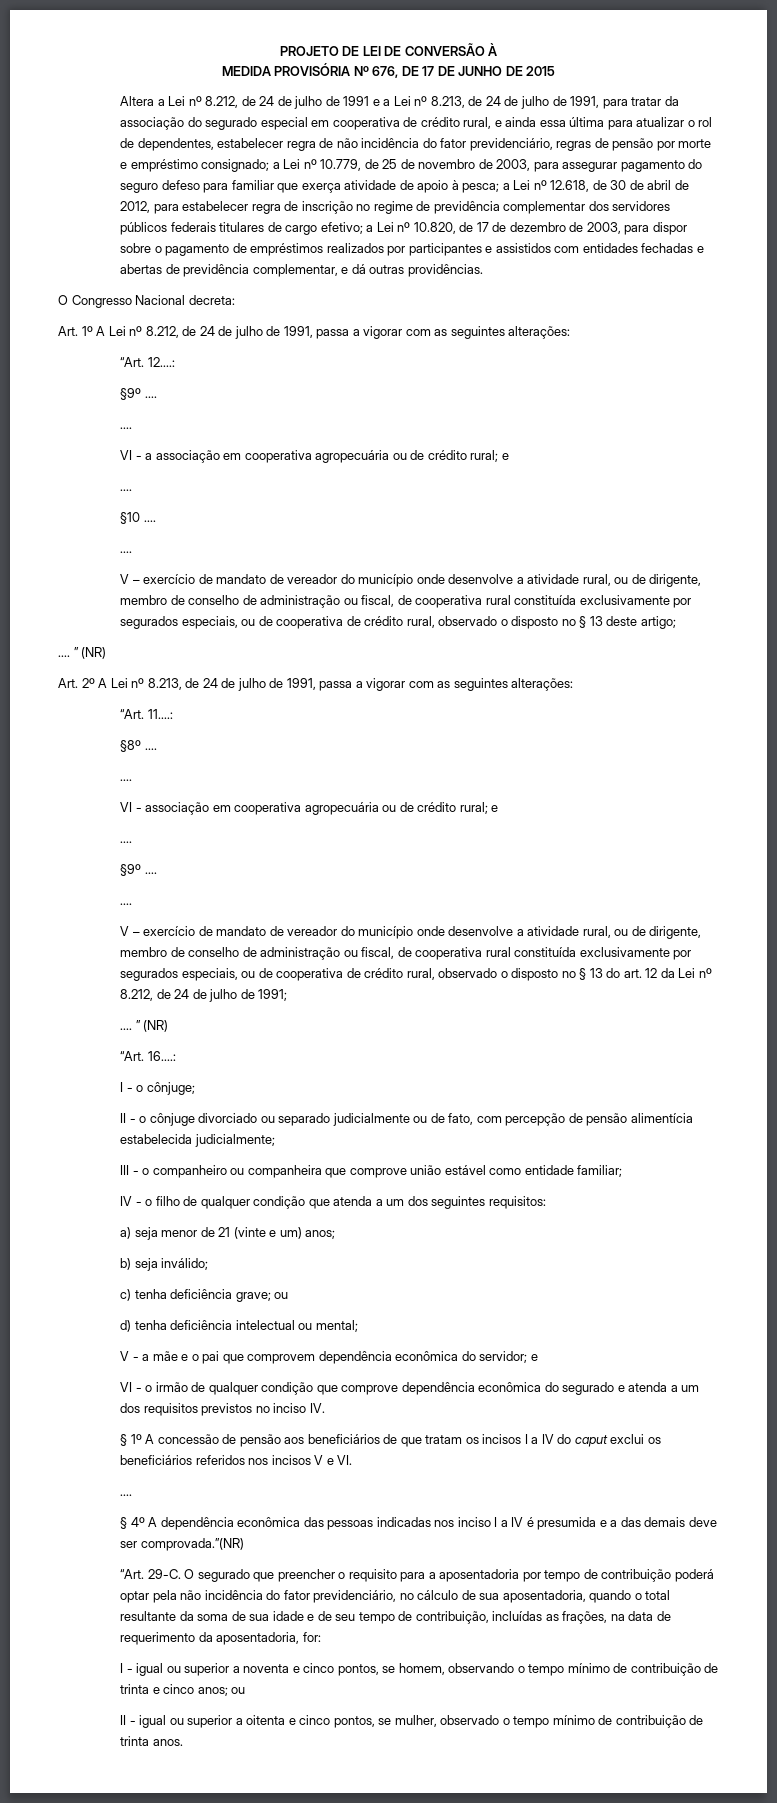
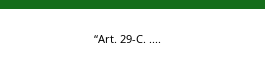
[279,43,498,56] [221,63,556,78] [120,96,679,109] [120,117,713,130] [120,138,712,151] [120,159,703,172] [120,180,690,193] [120,201,671,214] [120,222,687,235] [120,243,704,256] [120,264,483,277] [58,295,235,308] [58,326,571,339] [120,357,175,367] [120,388,157,400] [120,427,133,429] [120,450,509,463] [120,489,133,491] [120,512,156,524] [120,551,133,553] [120,574,702,587] [120,595,692,608] [120,616,676,629] [58,647,107,659] [58,678,574,691] [120,709,173,719] [120,740,157,752] [120,779,133,781] [120,802,499,815] [120,841,133,843] [120,864,157,876] [120,903,133,905] [120,926,702,939] [120,947,692,960] [120,968,713,981] [120,989,288,1002] [120,1020,169,1032] [120,1051,176,1061] [120,1082,195,1095] [120,1113,693,1126] [120,1134,275,1147] [120,1165,623,1178] [120,1196,546,1209] [120,1227,336,1240] [120,1258,209,1271] [120,1289,289,1302] [120,1320,358,1332] [120,1351,538,1364] [120,1382,700,1395] [120,1403,325,1416] [120,1434,662,1447] [120,1455,353,1465] [120,1494,133,1496] [120,1517,718,1530] [120,1538,244,1551] [120,1569,714,1582] [120,1590,671,1603] [120,1611,671,1624] [120,1632,321,1645] [120,1663,719,1676] [120,1684,246,1696] [120,1715,704,1728] [120,1736,183,1746] PROJETO DE LEI DE CONVERSÃO À // MEDIDA PROVISÓRIA Nº 676, DE 17 DE JUNHO DE 2015 // Altera a Lei nº 8.212, de 24 de julho de 1991 e a Lei nº 8.213, de 24 de julho de 1991, para tratar da associação do segurado especial em cooperativa de crédito rural, e ainda essa última para atualizar o rol de dependentes, estabelecer regra de não incidência do fator previdenciário, regras de pensão por morte e empréstimo consignado; a Lei nº 10.779, de 25 de novembro de 2003, para assegurar pagamento do seguro defeso para familiar que exerça atividade de apoio à pesca; a Lei nº 12.618, de 30 de abril de 2012, para estabelecer regra de inscrição no regime de previdência complementar dos servidores públicos federais titulares de cargo efetivo; a Lei nº 10.820, de 17 de dezembro de 2003, para dispor sobre o pagamento de empréstimos realizados por participantes e assistidos com entidades fechadas e abertas de previdência complementar, e dá outras providências. // O Congresso Nacional decreta: // Art. 1º A Lei nº 8.212, de 24 de julho de 1991, passa a vigorar com as seguintes alterações: // “Art. 12....: // §9º .... // .... // VI - a associação em cooperativa agropecuária ou de crédito rural; e // .... // §10 .... // .... // V – exercício de mandato de vereador do município onde desenvolve a atividade rural, ou de dirigente, membro de conselho de administração ou fiscal, de cooperativa rural constituída exclusivamente por segurados especiais, ou de cooperativa de crédito rural, observado o disposto no § 13 deste artigo; // .... ” (NR) // Art. 2º A Lei nº 8.213, de 24 de julho de 1991, passa a vigorar com as seguintes alterações: // “Art. 11....: // §8º .... // .... // VI - associação em cooperativa agropecuária ou de crédito rural; e // .... // §9º .... // .... // V – exercício de mandato de vereador do município onde desenvolve a atividade rural, ou de dirigente, membro de conselho de administração ou fiscal, de cooperativa rural constituída exclusivamente por segurados especiais, ou de cooperativa de crédito rural, observado o disposto no § 13 do art. 12 da Lei nº 8.212, de 24 de julho de 1991; // .... ” (NR) // “Art. 16....: // I - o cônjuge; // II - o cônjuge divorciado ou separado judicialmente ou de fato, com percepção de pensão alimentícia estabelecida judicialmente; // III - o companheiro ou companheira que comprove união estável como entidade familiar; // IV - o filho de qualquer condição que atenda a um dos seguintes requisitos: // a) seja menor de 21 (vinte e um) anos; // b) seja inválido; // c) tenha deficiência grave; ou // d) tenha deficiência intelectual ou mental; // V - a mãe e o pai que comprovem dependência econômica do servidor; e // VI - o irmão de qualquer condição que comprove dependência econômica do segurado e atenda a um dos requisitos previstos no inciso IV. // § 1º A concessão de pensão aos beneficiários de que tratam os incisos I a IV do caput exclui os beneficiários referidos nos incisos V e VI. // .... // § 4º A dependência econômica das pessoas indicadas nos inciso I a IV é presumida e a das demais deve ser comprovada.”(NR) // “Art. 29-C. O segurado que preencher o requisito para a aposentadoria por tempo de contribuição poderá optar pela não incidência do fator previdenciário, no cálculo de sua aposentadoria, quando o total resultante da soma de sua idade e de seu tempo de contribuição, incluídas as frações, na data de requerimento da aposentadoria, for: // I - igual ou superior a noventa e cinco pontos, se homem, observando o tempo mínimo de contribuição de trinta e cinco anos; ou // II - igual ou superior a oitenta e cinco pontos, se mulher, observado o tempo mínimo de contribuição de trinta anos. -> [94,35,162,43] “Art. 29-C. ....

